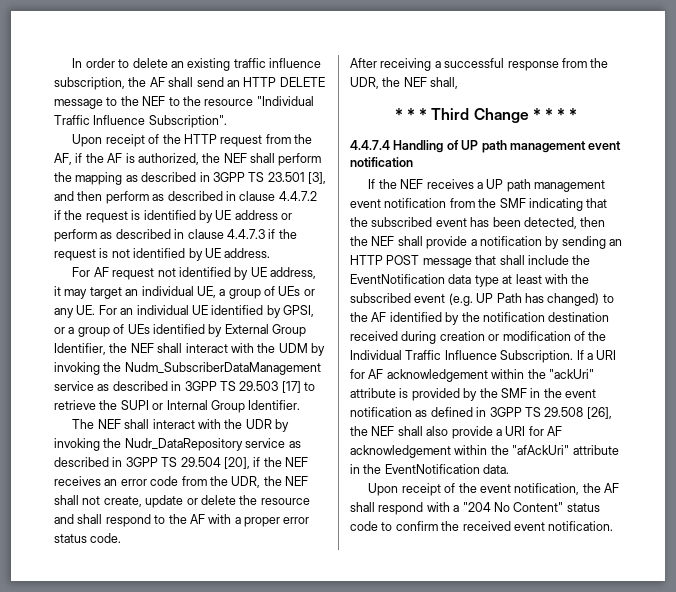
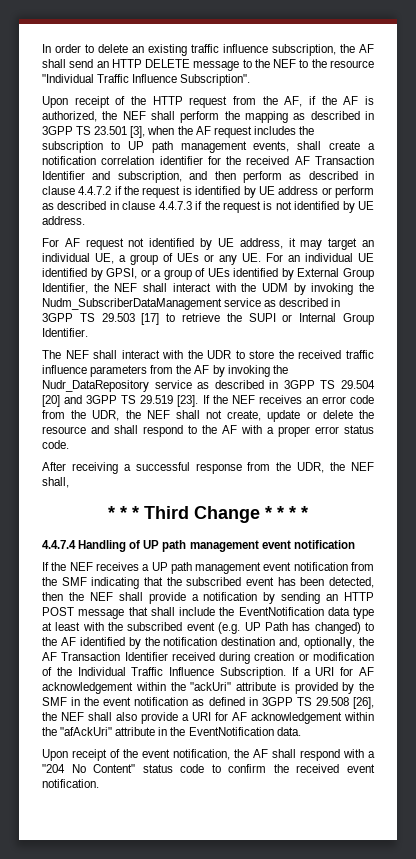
(326, 178) none -> [147,126,314,138] [42,141,375,153] [42,156,374,165] [42,171,182,183] when the AF request includes the subscription to UP path management events, shall create a notification correlation identifier for the received AF Transaction Identifier and subscription,
(272, 424) none -> [235,350,374,359] [42,365,210,377] to store the received traffic influence parameters from the AF
[223,457,261,469] [20], if -> [42,395,210,407] [20] and 3GPP TS 29.519 [23]. If
(610, 317) none -> [279,637,374,649] [42,652,168,661] and, optionally, the AF Transaction Identifier

